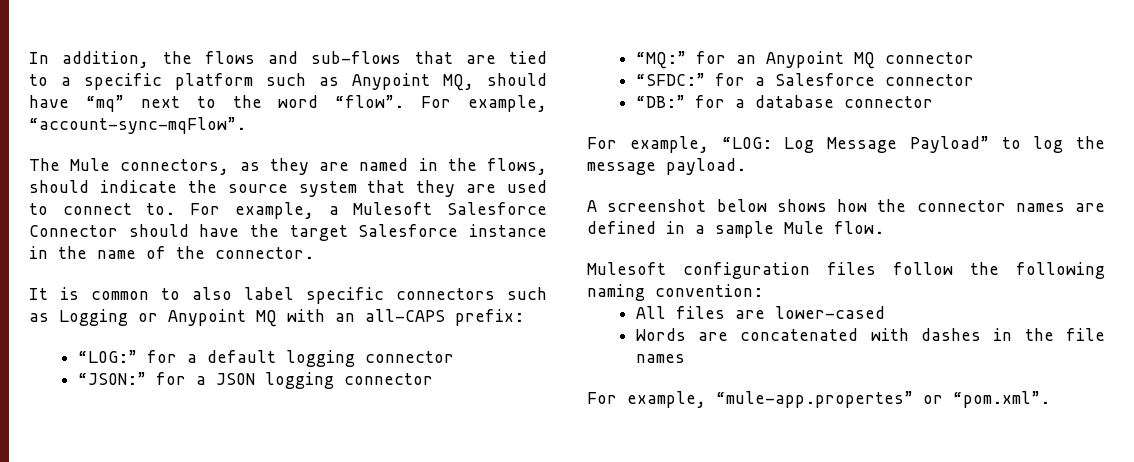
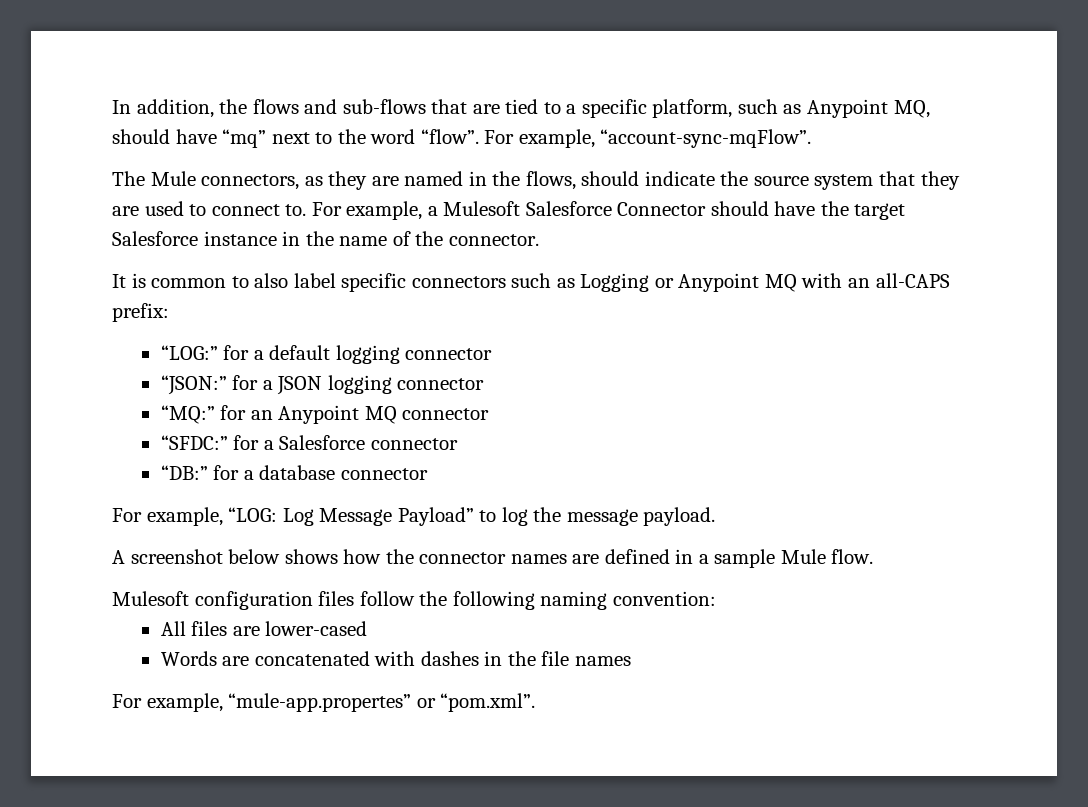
[175,73,253,90] platform -> [652,99,733,118] platform,

